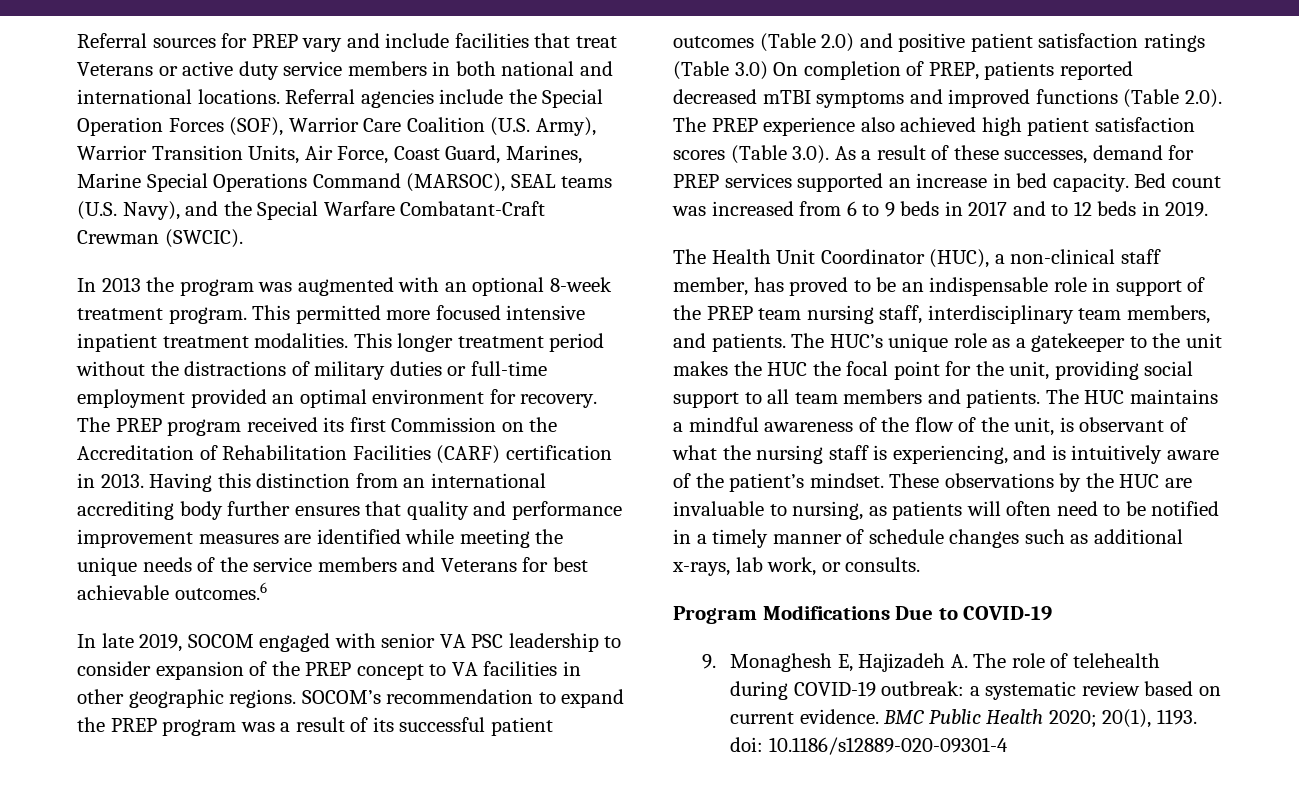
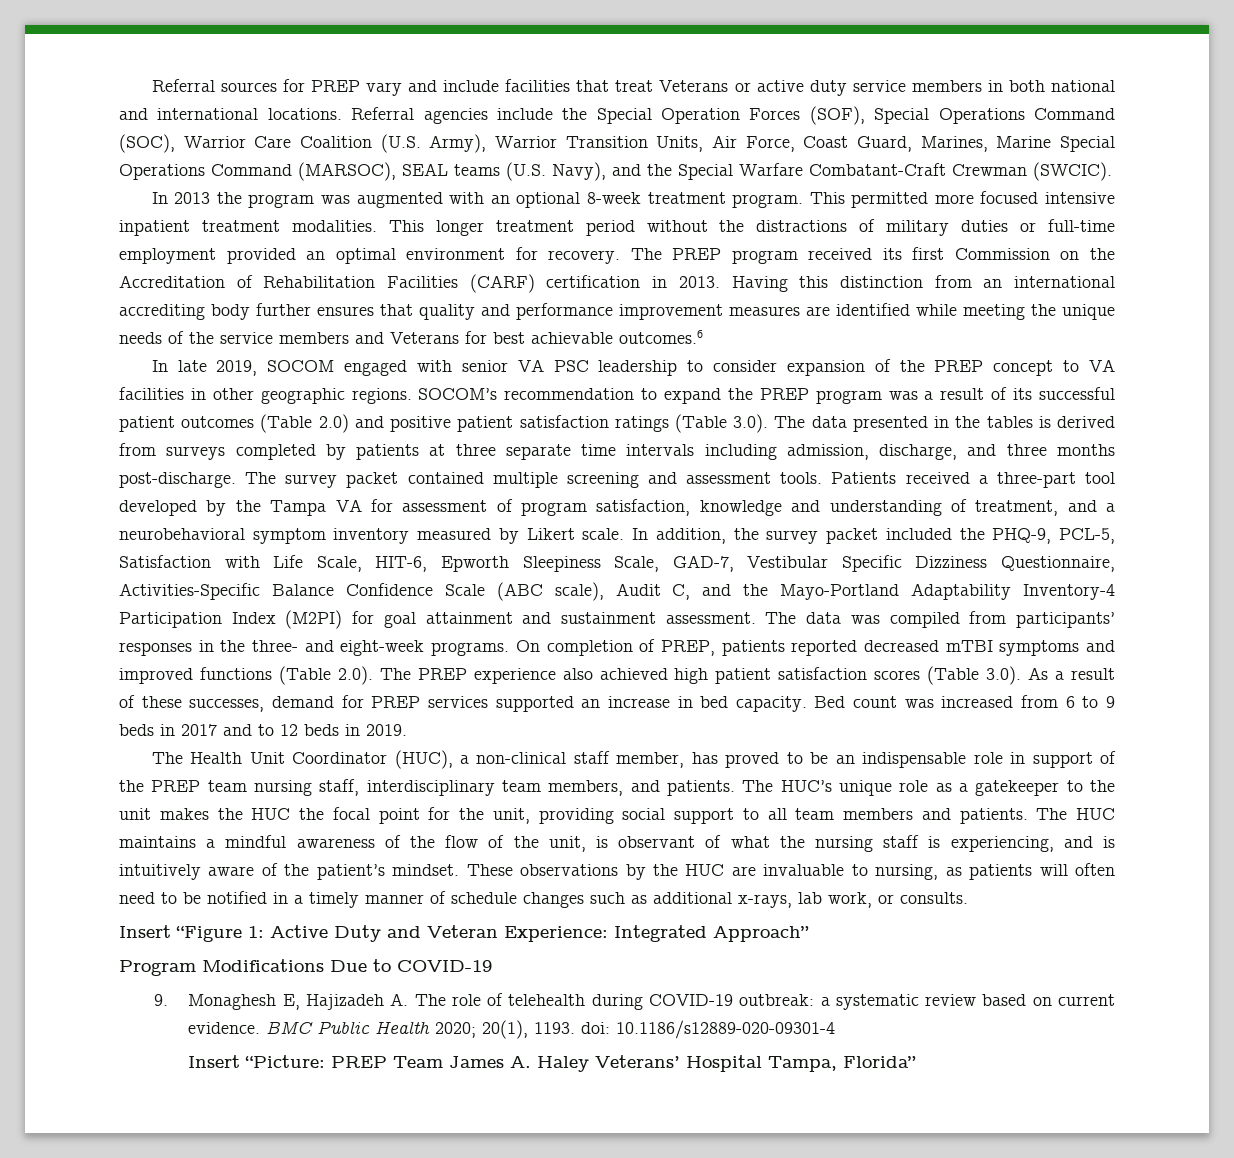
(284, 126) none -> [874,108,1115,124] [119,134,175,153] Special Operations Command (SOC),
[734,61,768,80] 3.0) -> [733,414,1115,433] [119,443,1115,460] [119,472,1115,488] [119,499,1115,516] [119,528,1115,544] [119,555,1115,572] [119,582,1115,601] [119,610,1115,629] [119,640,510,656] 3.0). The data presented in the tables is derived from surveys completed by patients at three separate time intervals including admission, discharge, and three months post-discharge. The survey packet contained multiple screening and assessment tools. Patients received a three-part tool developed by the Tampa VA for assessment of program satisfaction, knowledge and understanding of treatment, and a neurobehavioral symptom inventory measured by Likert scale. In addition, the survey packet included the PHQ-9, PCL-5, Satisfaction with Life Scale, HIT-6, Epworth Sleepiness Scale, GAD-7, Vestibular Specific Dizziness Questionnaire, Activities-Specific Balance Confidence Scale (ABC scale), Audit C, and the Mayo-Portland Adaptability Inventory-4 Participation Index (M2PI) for goal attainment and sustainment assessment. The data was compiled from participants’ responses in the three- and eight-week programs.
(921, 564) none -> [119,925,809,942] // Insert “Figure 1: Active Duty and Veteran Experience: Integrated Approach”
(1008, 746) none -> [188,1055,917,1072] // Insert “Picture: PREP Team James A. Haley Veterans’ Hospital Tampa, Florida”

